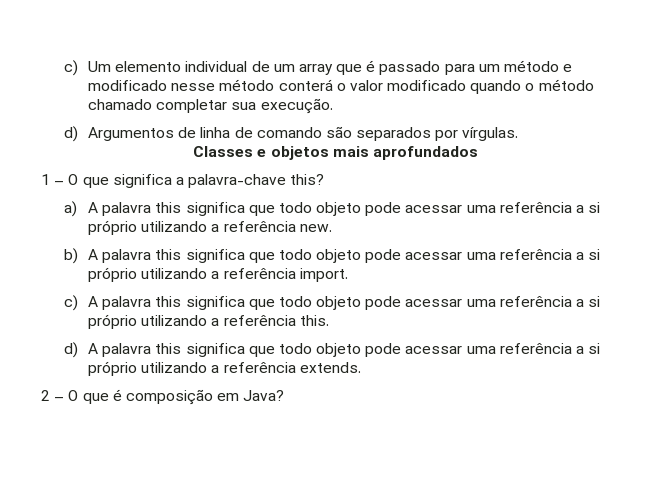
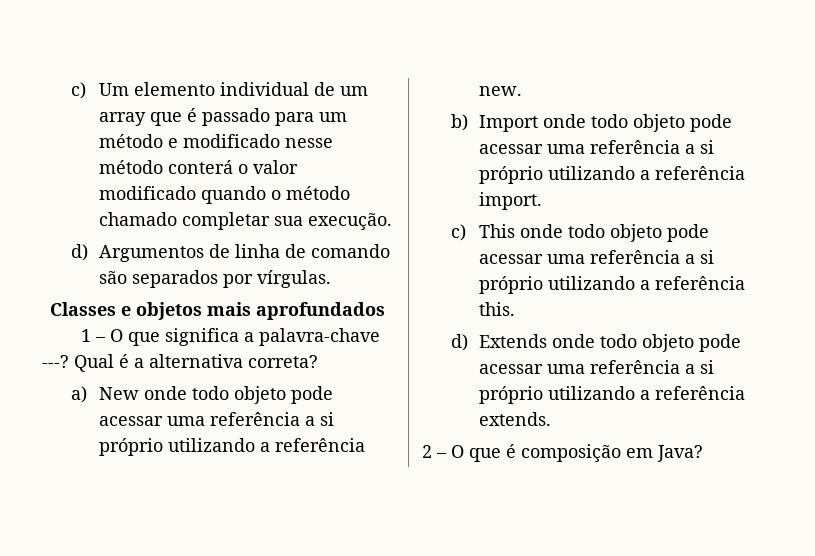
[290,174,325,185] [64,201,275,217] this? // a) A palavra this significa que -> [42,354,318,372] [70,386,188,403] ---? Qual é a alternativa correta? // a) New onde
[87,249,275,263] A palavra this significa que -> [479,114,587,132] Import onde
[87,296,275,310] A palavra this significa que -> [479,224,564,238] This onde
[87,343,275,357] A palavra this significa que -> [479,334,596,348] Extends onde

